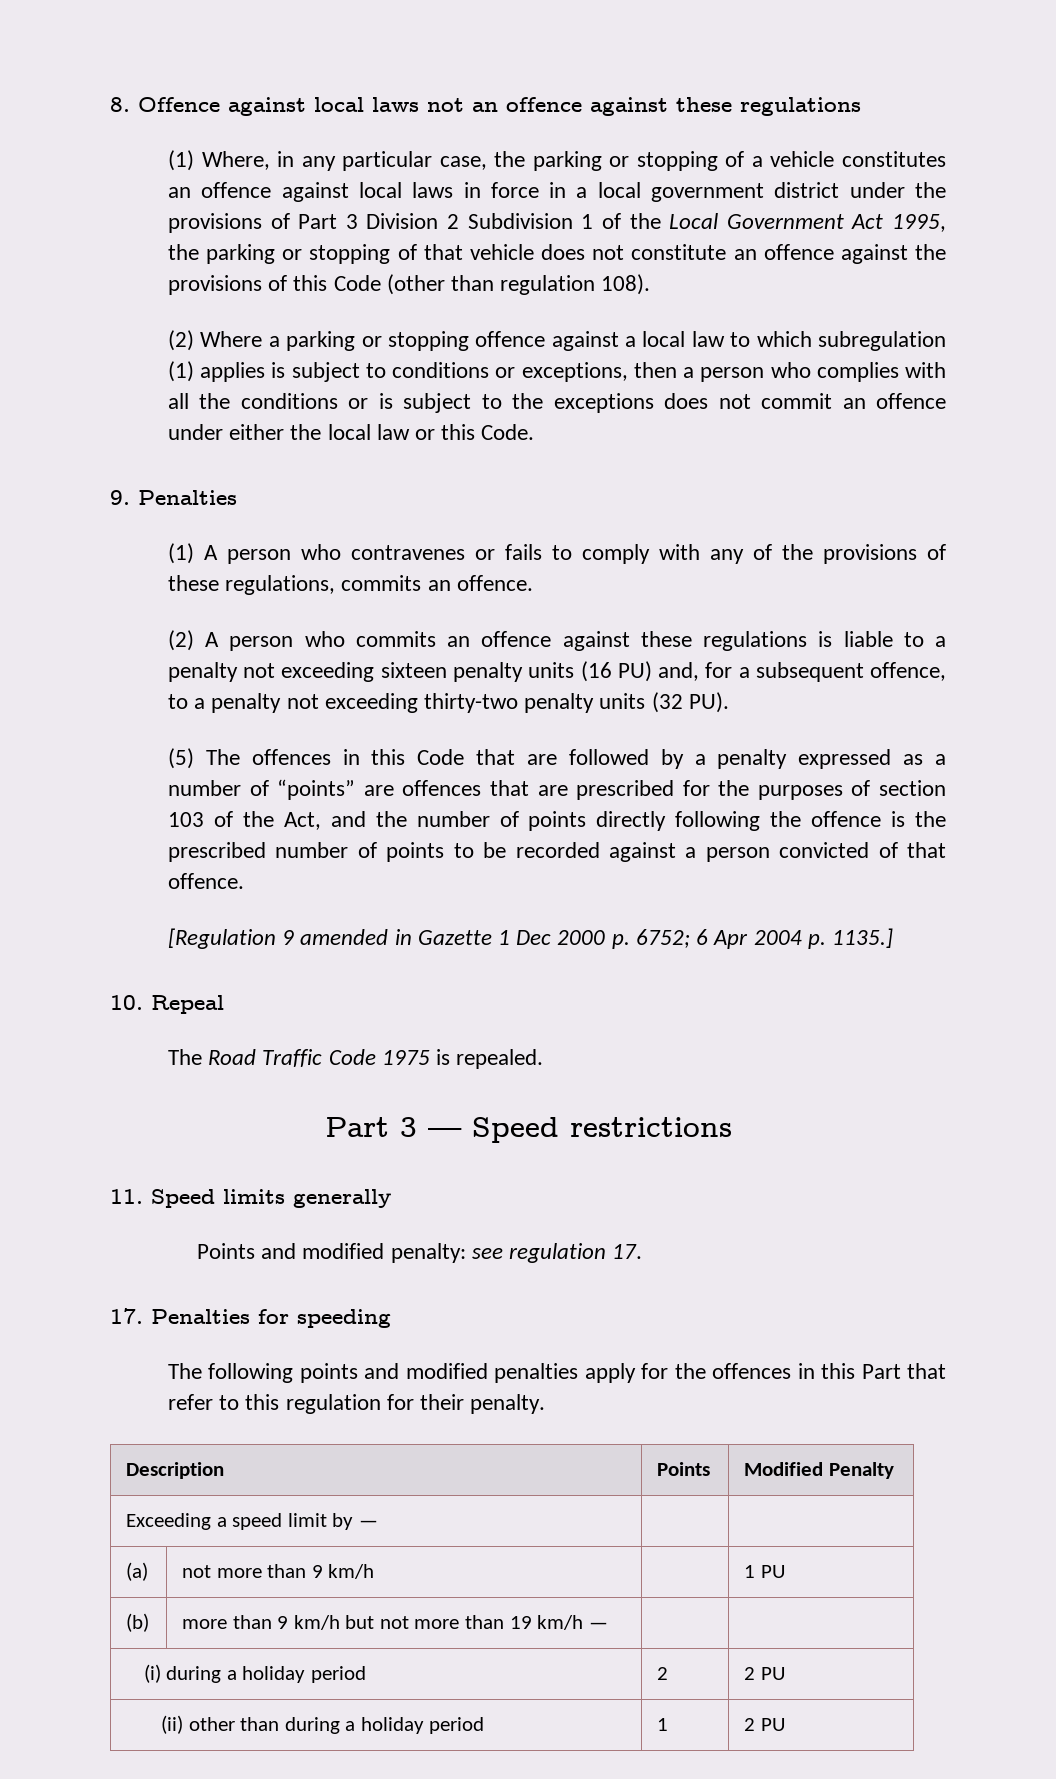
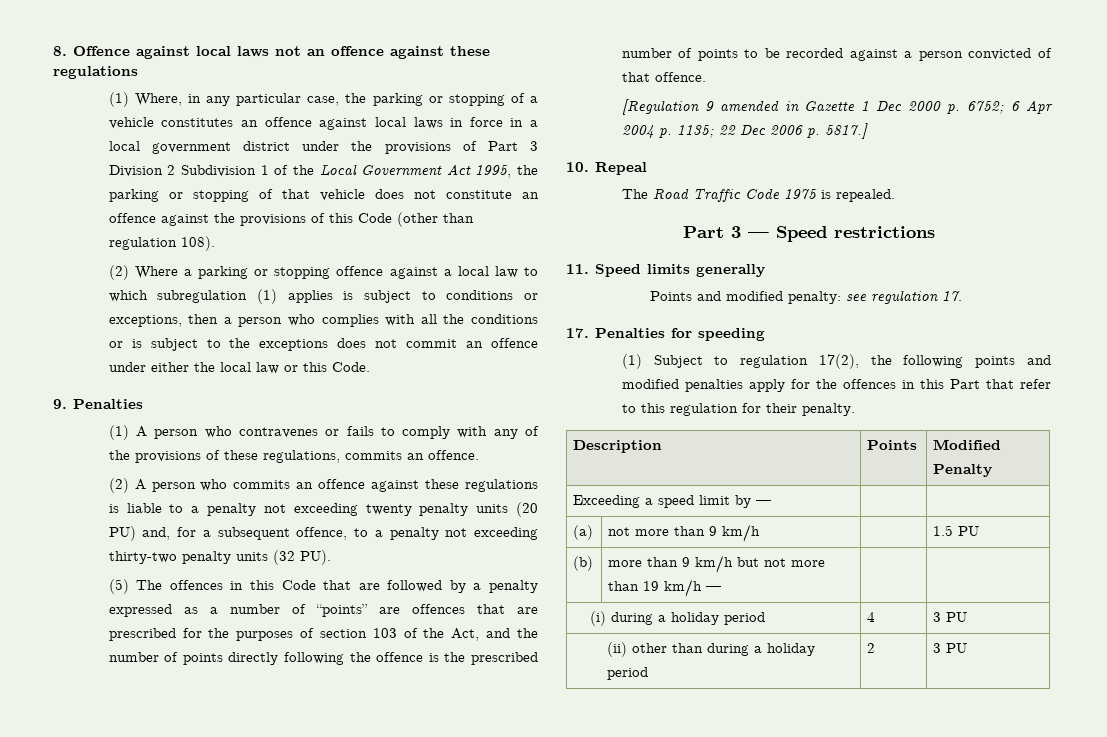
[380,661,612,682] sixteen penalty units (16 -> [365,502,538,517] twenty penalty units (20
[831,928,893,948] 1135.] -> [676,123,868,139] 1135; 22 Dec 2006 p. 5817.]
[167,1363,202,1379] The -> [621,354,892,369] (1) Subject to regulation 17(2), the
[744,1565,756,1578] 1 -> [933,525,954,536] 1.5
[657,1667,669,1680] [744,1667,756,1680] 2 | 2 -> [867,612,876,622] [933,612,942,622] 4 | 3
[657,1718,669,1731] [744,1718,756,1731] 1 | 2 -> [867,643,876,653] [933,643,942,653] 2 | 3

